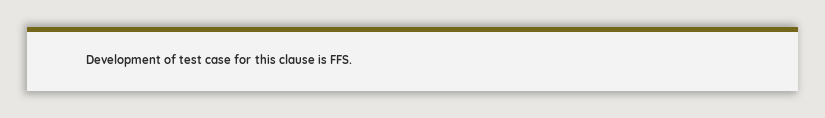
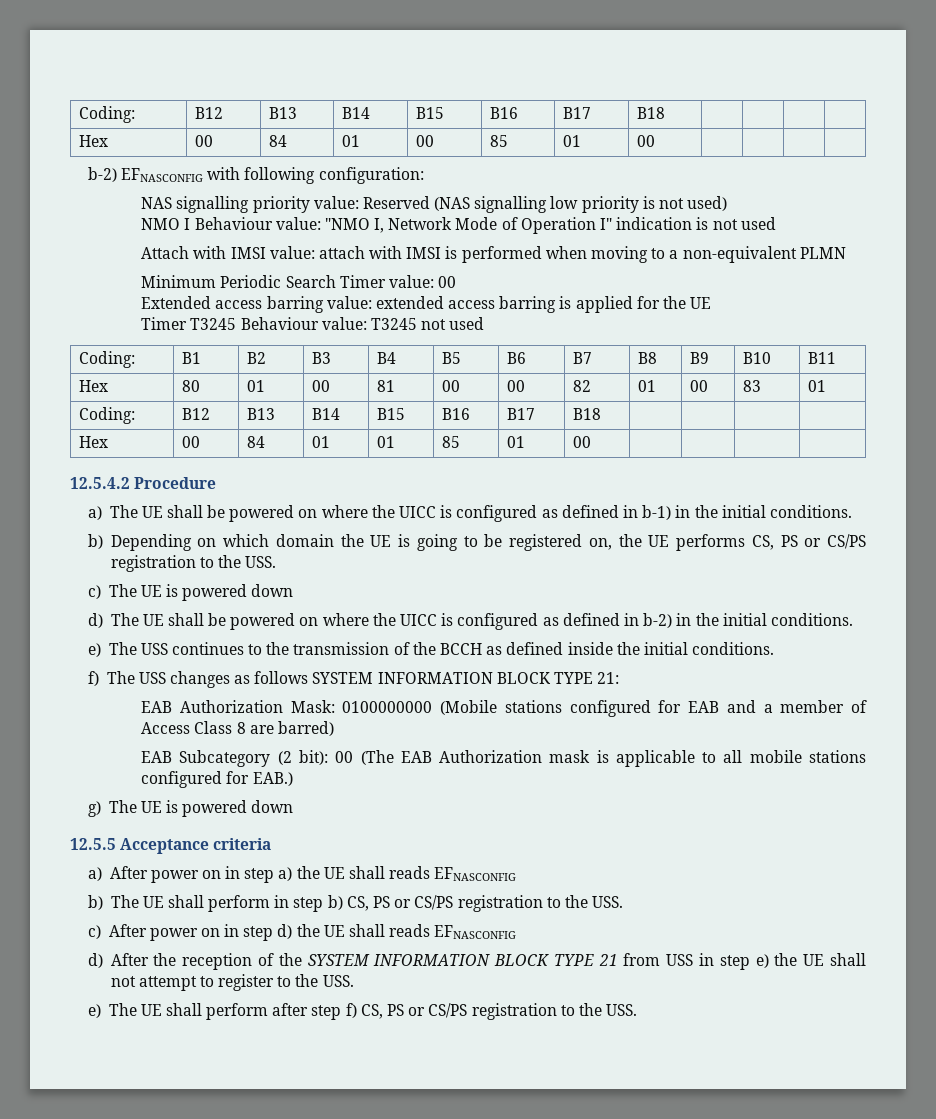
[86,54,352,67] Development of test case for this clause is FFS. -> [79,106,136,123] [195,107,224,119] [269,107,298,119] [342,107,371,119] [416,107,445,119] [490,107,519,119] [563,107,592,119] [637,107,666,119] [79,135,109,147] [195,135,214,147] [269,135,288,147] [342,135,361,147] [416,135,435,147] [490,135,509,147] [563,135,582,147] [637,135,656,147] [87,167,424,184] [141,196,728,213] [141,217,776,234] [141,246,846,263] [141,275,457,288] [141,296,712,313] [141,317,485,330] [79,351,136,368] [182,352,202,364] [247,352,267,364] [312,352,332,364] [377,352,397,364] [442,352,462,364] [507,352,527,364] [573,352,593,364] [638,352,658,364] [690,352,710,364] [743,352,772,364] [808,352,837,364] [79,380,109,392] [182,380,201,392] [247,380,266,392] [312,380,331,392] [377,380,396,392] [442,380,461,392] [507,380,526,392] [573,380,592,392] [638,380,657,392] [690,380,709,392] [743,380,762,392] [808,380,827,392] [79,407,136,424] [182,408,211,420] [247,408,276,420] [312,408,341,420] [377,408,406,420] [442,408,471,420] [507,408,536,420] [573,408,602,420] [79,436,109,448] [182,436,201,448] [247,436,266,448] [312,436,331,448] [377,436,396,448] [442,436,461,448] [507,436,526,448] [573,436,592,448] [70,477,217,489] [87,505,852,522] [87,534,866,551] [110,555,277,572] [87,584,294,601] [87,613,853,630] [87,642,775,657] [87,671,620,688] [141,700,867,717] [141,721,334,736] [141,750,866,767] [141,771,293,788] [87,800,294,817] [70,838,272,854] [87,866,517,883] [87,895,624,912] [87,924,517,941] [87,953,867,970] [110,974,354,991] [87,1003,638,1020] Coding: | B12 | B13 | B14 | B15 | B16 | B17 | B18 | | | | // Hex | 00 | 84 | 01 | 00 | 85 | 01 | 00 | | | | // b-2) EFNASCONFIG with following configuration: // NAS signalling priority value: Reserved (NAS signalling low priority is not used) // NMO I Behaviour value: "NMO I, Network Mode of Operation I" indication is not used // Attach with IMSI value: attach with IMSI is performed when moving to a non-equivalent PLMN // Minimum Periodic Search Timer value: 00 // Extended access barring value: extended access barring is applied for the UE // Timer T3245 Behaviour value: T3245 not used // Coding: | B1 | B2 | B3 | B4 | B5 | B6 | B7 | B8 | B9 | B10 | B11 // Hex | 80 | 01 | 00 | 81 | 00 | 00 | 82 | 01 | 00 | 83 | 01 // Coding: | B12 | B13 | B14 | B15 | B16 | B17 | B18 | | | | // Hex | 00 | 84 | 01 | 01 | 85 | 01 | 00 | | | | // 12.5.4.2 Procedure // a) The UE shall be powered on where the UICC is configured as defined in b-1) in the initial conditions. // b) Depending on which domain the UE is going to be registered on, the UE performs CS, PS or CS/PS registration to the USS. // c) The UE is powered down // d) The UE shall be powered on where the UICC is configured as defined in b-2) in the initial conditions. // e) The USS continues to the transmission of the BCCH as defined inside the initial conditions. // f) The USS changes as follows SYSTEM INFORMATION BLOCK TYPE 21: // EAB Authorization Mask: 0100000000 (Mobile stations configured for EAB and a member of Access Class 8 are barred) // EAB Subcategory (2 bit): 00 (The EAB Authorization mask is applicable to all mobile stations configured for EAB.) // g) The UE is powered down // 12.5.5 Acceptance criteria // a) After power on in step a) the UE shall reads EFNASCONFIG // b) The UE shall perform in step b) CS, PS or CS/PS registration to the USS. // c) After power on in step d) the UE shall reads EFNASCONFIG // d) After the reception of the SYSTEM INFORMATION BLOCK TYPE 21 from USS in step e) the UE shall not attempt to register to the USS. // e) The UE shall perform after step f) CS, PS or CS/PS registration to the USS.

